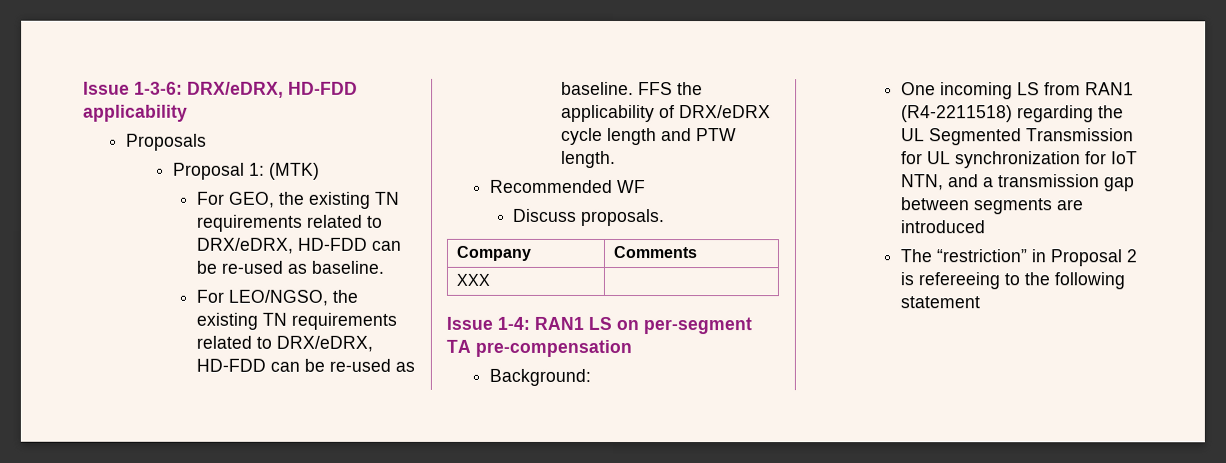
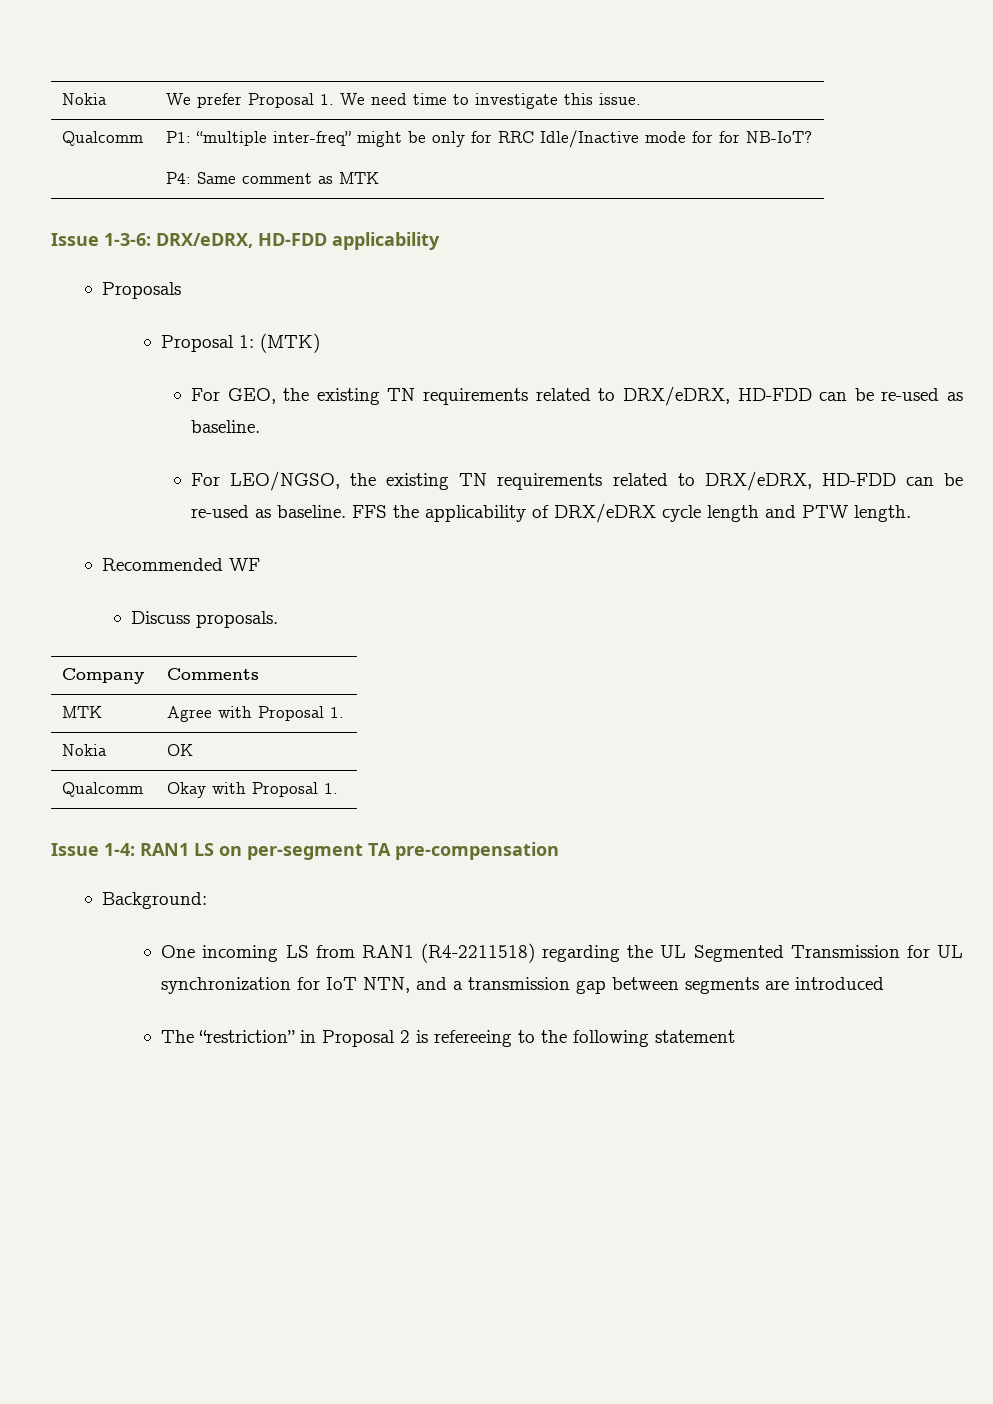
(83, 88) none -> [62,93,108,105] [166,93,642,109] [62,131,144,146] [166,130,813,148] [166,172,380,184] Nokia | We prefer Proposal 1. We need time to investigate this issue. // Qualcomm | P1: “multiple inter-freq” might be only for RRC Idle/Inactive mode for for NB-IoT? // P4: Same comment as MTK //
[455,273,490,286] XXX | -> [62,706,103,718] [167,706,345,722] [62,744,108,756] [167,744,194,756] [62,782,144,797] [167,782,339,798] MTK | Agree with Proposal 1. // Nokia | OK // Qualcomm | Okay with Proposal 1.

